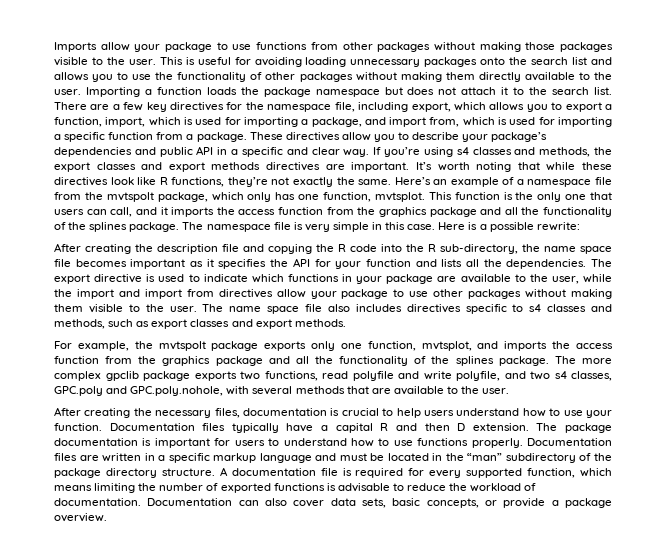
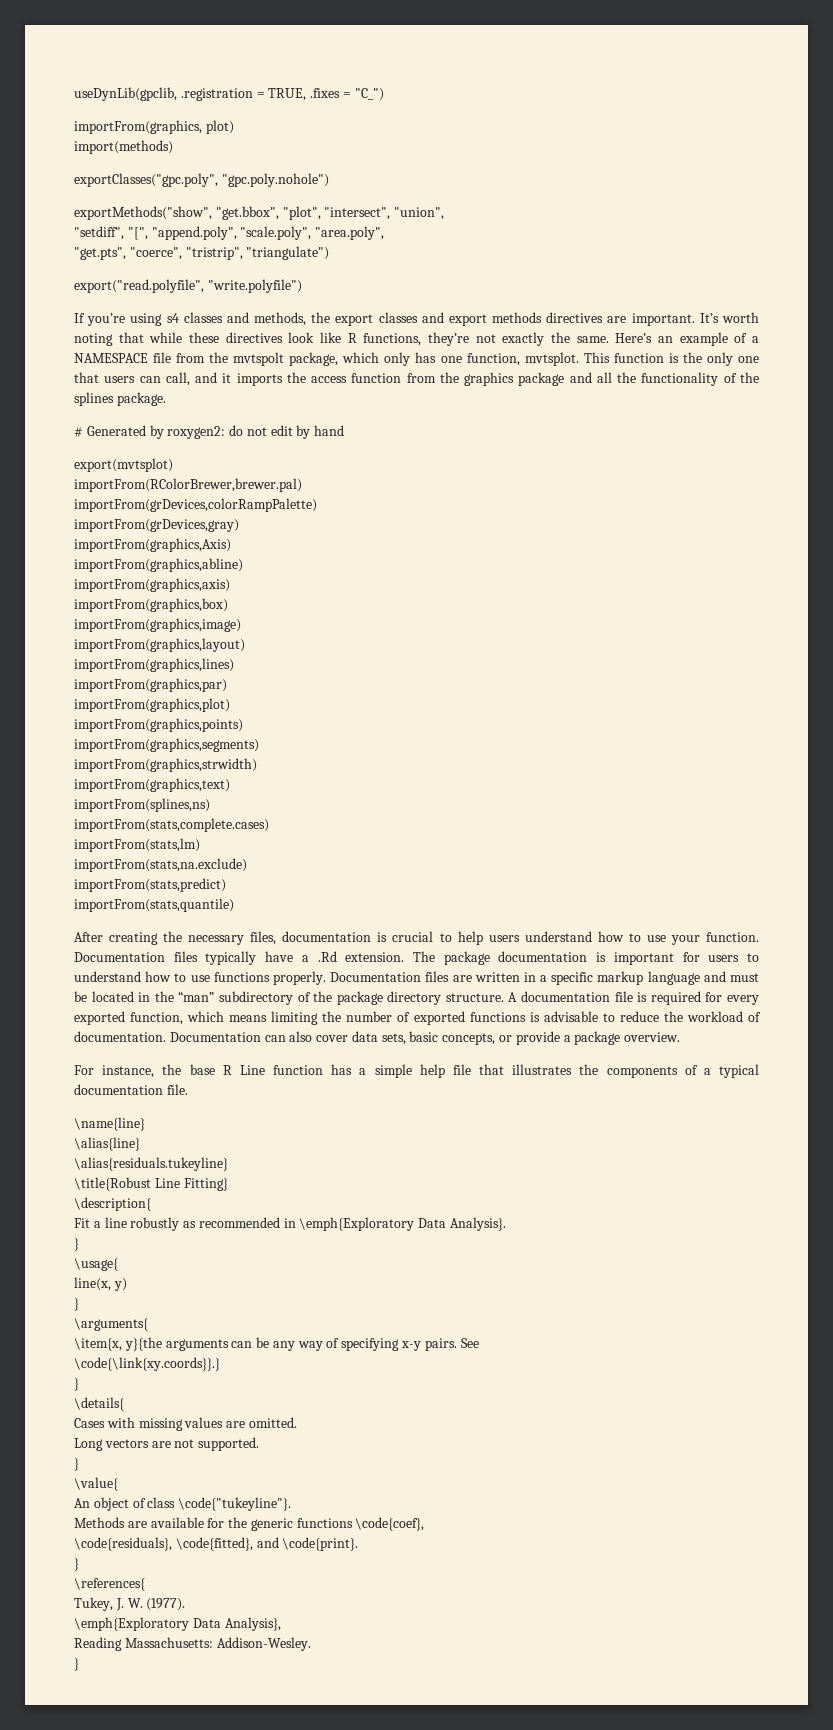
[54,42,613,52] [54,57,612,67] [54,72,612,82] [54,87,612,97] [54,102,613,112] [54,117,612,127] [54,132,548,142] [54,146,370,157] Imports allow your package to use functions from other packages without making those packages visible to the user. This is useful for avoiding loading unnecessary packages onto the search list and allows you to use the functionality of other packages without making them directly available to the user. Importing a function loads the package namespace but does not attach it to the search list. There are a few key directives for the namespace file, including export, which allows you to export a function, import, which is used for importing a package, and import from, which is used for importing a specific function from a package. These directives allow you to describe your package’s dependencies and public API in a specific and clear way. -> [74,87,384,101] [74,120,234,134] [74,140,173,154] [74,173,329,187] [74,206,445,220] [74,226,385,240] [74,246,330,260] [74,279,302,293] useDynLib(gpclib, .registration = TRUE, .fixes = "C_") // importFrom(graphics, plot) // import(methods) // exportClasses("gpc.poly", "gpc.poly.nohole") // exportMethods("show", "get.bbox", "plot", "intersect", "union", // "setdiff", "[", "append.poly", "scale.poly", "area.poly", // "get.pts", "coerce", "tristrip", "triangulate") // export("read.polyfile", "write.polyfile") //
[527,179,592,187] namespace -> [74,353,148,363] NAMESPACE
[182,222,580,232] [54,243,612,254] [54,258,612,269] [54,274,612,284] [54,289,613,299] [54,304,612,314] [54,319,346,329] [54,341,613,351] [54,356,613,366] [54,371,612,381] [54,386,510,396] The namespace file is very simple in this case. Here is a possible rewrite: // After creating the description file and copying the R code into the R sub-directory, the name space file becomes important as it specifies the API for your function and lists all the dependencies. The export directive is used to indicate which functions in your package are available to the user, while the import and import from directives allow your package to use other packages without making them visible to the user. The name space file also includes directives specific to s4 classes and methods, such as export classes and export methods. // For example, the mvtspolt package exports only one function, mvtsplot, and imports the access function from the graphics package and all the functionality of the splines package. The more complex gpclib package exports two functions, read polyfile and write polyfile, and two s4 classes, GPC.poly and GPC.poly.nohole, with several methods that are available to the user. -> [74,425,345,439] [74,458,173,472] [74,478,302,492] [74,498,317,512] [74,519,239,532] [74,538,231,552] [74,558,243,572] [74,578,230,592] [74,598,228,612] [74,618,241,632] [74,638,245,652] [74,658,234,672] [74,678,227,692] [74,698,230,712] [74,718,243,732] [74,738,259,752] [74,758,257,772] [74,778,230,792] [74,798,210,812] [74,818,269,832] [74,838,200,852] [74,858,247,872] [74,878,226,892] [74,898,234,912] // # Generated by roxygen2: do not edit by hand // export(mvtsplot) // importFrom(RColorBrewer,brewer.pal) // importFrom(grDevices,colorRampPalette) // importFrom(grDevices,gray) // importFrom(graphics,Axis) // importFrom(graphics,abline) // importFrom(graphics,axis) // importFrom(graphics,box) // importFrom(graphics,image) // importFrom(graphics,layout) // importFrom(graphics,lines) // importFrom(graphics,par) // importFrom(graphics,plot) // importFrom(graphics,points) // importFrom(graphics,segments) // importFrom(graphics,strwidth) // importFrom(graphics,text) // importFrom(splines,ns) // importFrom(stats,complete.cases) // importFrom(stats,lm) // importFrom(stats,na.exclude) // importFrom(stats,predict) // importFrom(stats,quantile)
[335,423,466,433] capital R and then D -> [317,951,337,962] .Rd
[466,468,523,478] supported -> [74,1011,125,1025] exported
(107, 517) none -> [74,1064,759,1078] [74,1084,188,1095] [74,1117,145,1131] [74,1137,140,1151] [74,1157,228,1171] [74,1177,228,1191] [74,1197,151,1211] [74,1217,507,1231] [74,1238,79,1251] [74,1258,118,1271] [74,1277,127,1291] [74,1298,79,1311] [74,1318,148,1331] [74,1337,479,1351] [74,1357,220,1371] [74,1378,79,1391] [74,1397,124,1411] [74,1417,297,1431] [74,1437,260,1451] [74,1458,79,1471] [74,1477,118,1491] [74,1497,292,1511] [74,1517,425,1531] [74,1537,359,1551] [74,1558,79,1571] [74,1578,145,1591] [74,1597,186,1611] [74,1617,281,1631] [74,1637,311,1651] [74,1658,79,1671] // For instance, the base R Line function has a simple help file that illustrates the components of a typical documentation file. // \name{line} // \alias{line} // \alias{residuals.tukeyline} // \title{Robust Line Fitting} // \description{ // Fit a line robustly as recommended in \emph{Exploratory Data Analysis}. // } // \usage{ // line(x, y) // } // \arguments{ // \item{x, y}{the arguments can be any way of specifying x-y pairs. See // \code{\link{xy.coords}}.} // } // \details{ // Cases with missing values are omitted. // Long vectors are not supported. // } // \value{ // An object of class \code{"tukeyline"}. // Methods are available for the generic functions \code{coef}, // \code{residuals}, \code{fitted}, and \code{print}. // } // \references{ // Tukey, J. W. (1977). // \emph{Exploratory Data Analysis}, // Reading Massachusetts: Addison-Wesley. // }

